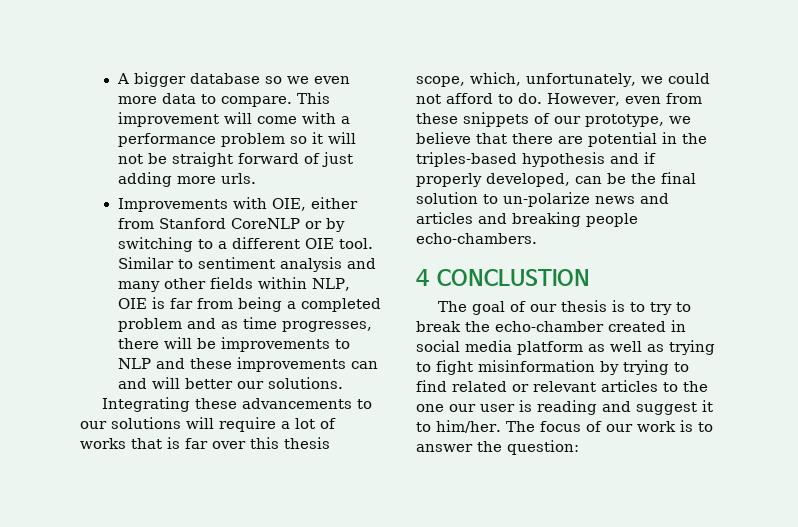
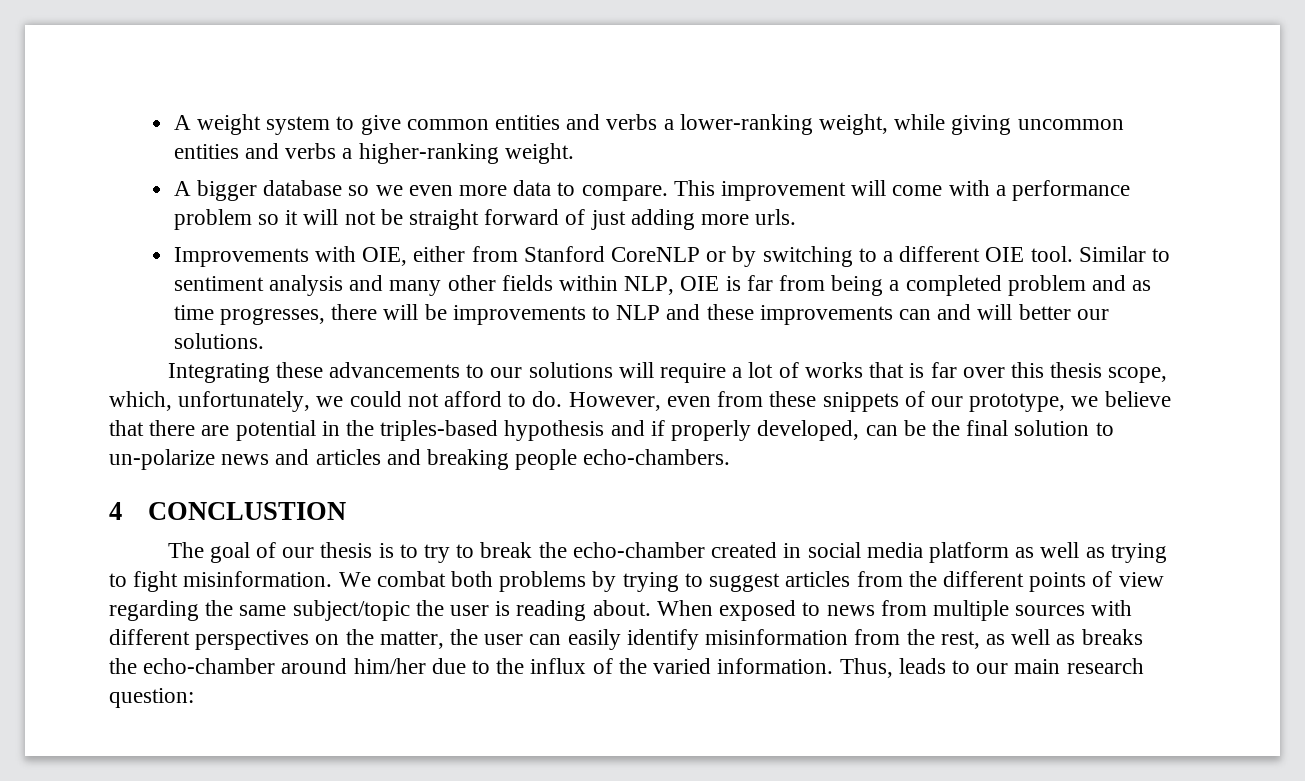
[116,73,129,84] A -> [173,114,1124,135] [173,143,574,164] [173,181,191,196] A weight system to give common entities and verbs a lower-ranking weight, while giving uncommon entities and verbs a higher-ranking weight. // A
[478,360,689,375] [416,380,708,392] [416,400,713,415] [416,420,713,433] [416,441,502,452] misinformation by trying to find related or relevant articles to the one our user is reading and suggest it to him/her. The focus of our work is to answer the -> [183,571,1164,592] [109,600,1133,621] [109,629,1143,650] [109,658,1144,678] misinformation. We combat both problems by trying to suggest articles from the different points of view regarding the same subject/topic the user is reading about. When exposed to news from multiple sources with different perspectives on the matter, the user can easily identify misinformation from the rest, as well as breaks the echo-chamber around him/her due to the influx of the varied information. Thus, leads to our main research

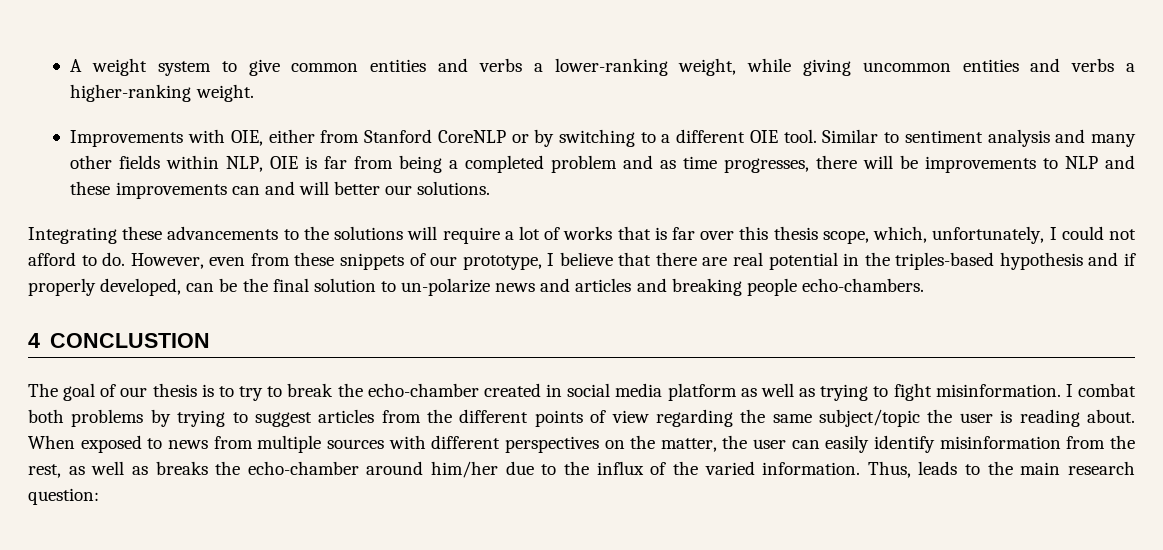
[173,180,1131,201] [173,209,797,230] // A bigger database so we even more data to compare. This improvement will come with a performance problem so it will not be straight forward of just adding more urls. -> (254, 93) none
[490,367,523,378] our -> [303,226,329,240] the
[316,396,344,407] we -> [1049,227,1057,240] I
[1071,396,1099,407] we -> [547,253,555,266] I
(230, 430) none -> [733,252,764,266] real
[338,572,371,587] We -> [1065,384,1073,397] I
[976,663,1009,674] our -> [987,461,1013,475] the

